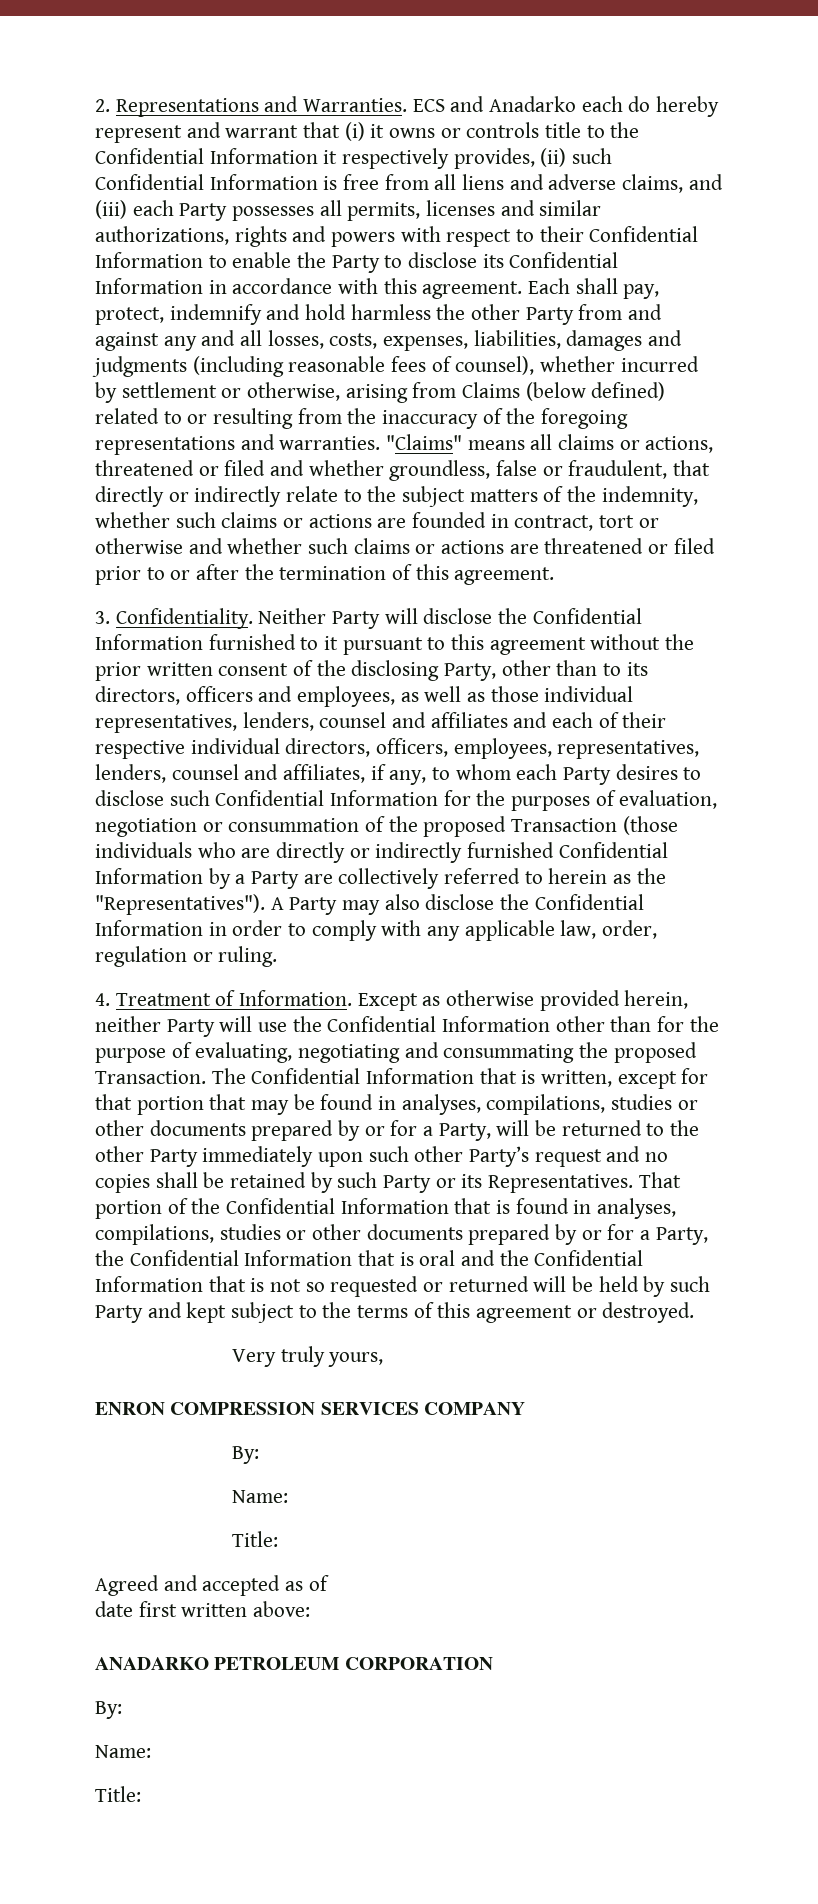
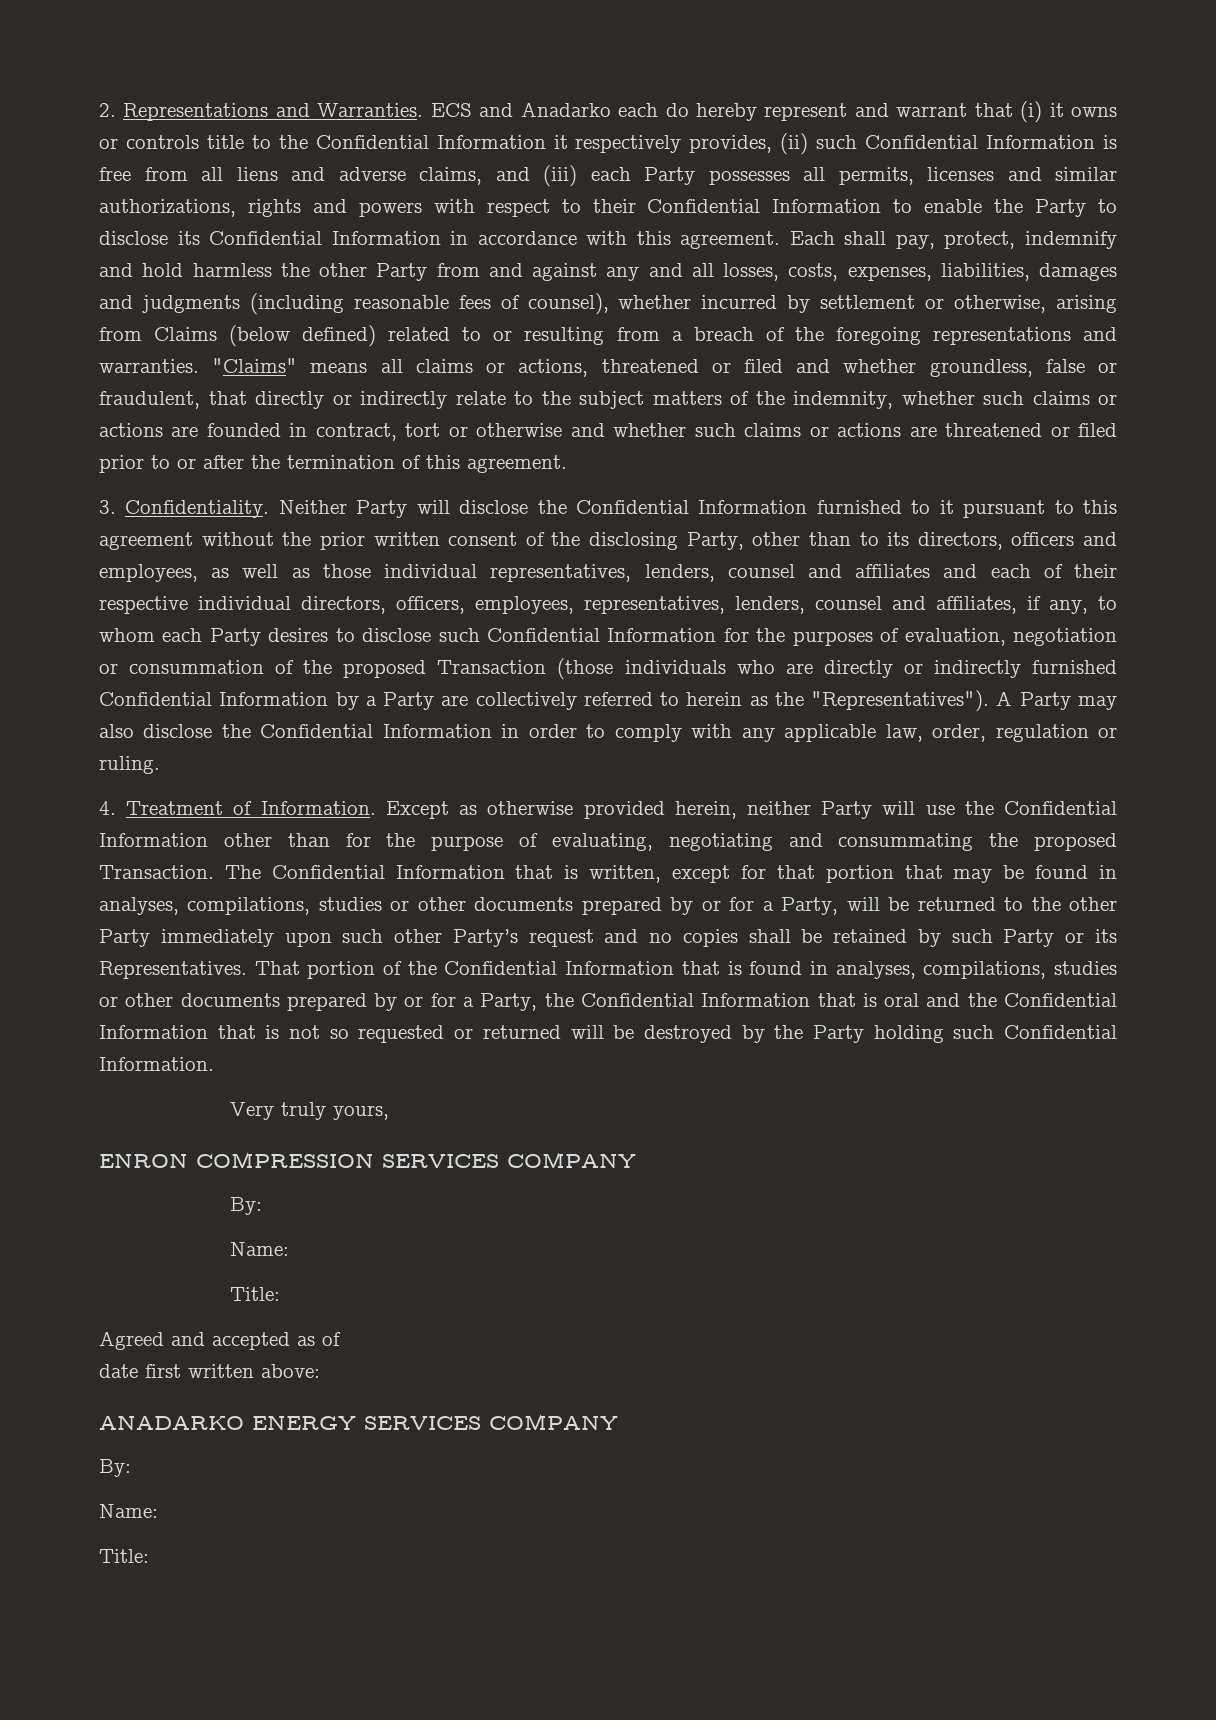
[347,408,479,429] the inaccuracy -> [671,327,754,341] a breach
[598,1276,711,1297] [95,1302,695,1323] held by such Party and kept subject to the terms of this agreement or destroyed. -> [643,1025,1117,1043] [99,1057,214,1071] destroyed by the Party holding such Confidential Information.
[214,1657,493,1670] PETROLEUM CORPORATION -> [252,1414,618,1430] ENERGY SERVICES COMPANY

